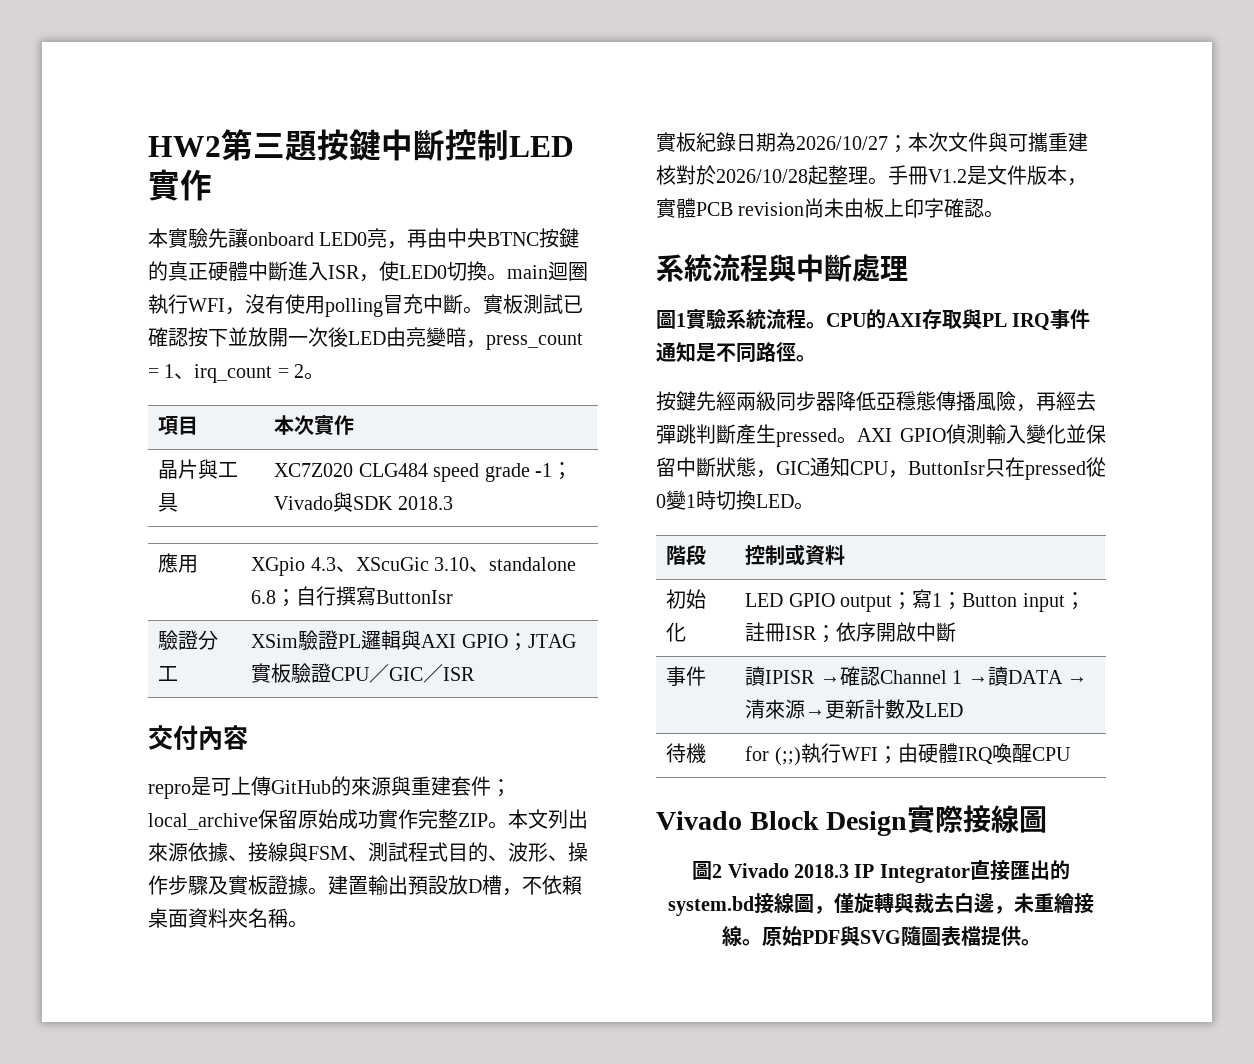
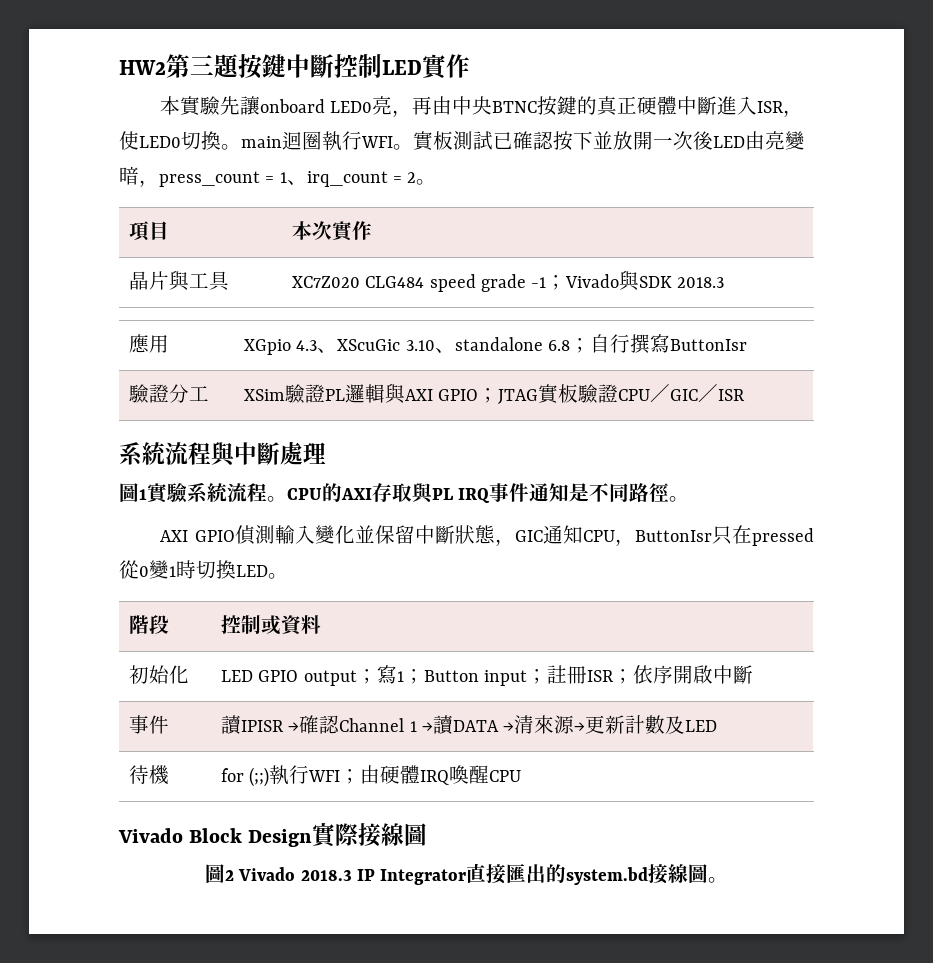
[225,294,463,317] ，沒有使用polling冒充中斷 -> (393, 142) none
[148,725,248,750] [148,776,511,799] [148,809,588,830] [148,842,588,862] [148,875,582,896] [148,908,308,928] [656,132,1088,153] [656,165,1087,186] [656,198,1005,218] // 交付內容 // repro是可上傳GitHub的來源與重建套件；local_archive保留原始成功實作完整ZIP。本文列出來源依據、接線與FSM、測試程式目的、波形、操作步驟及實板證據。建置輸出預設放D槽，不依賴桌面資料夾名稱。 // 實板紀錄日期為2026/10/27；本次文件與可攜重建核對於2026/10/28起整理。手冊V1.2是文件版本，實體PCB revision尚未由板上印字確認。 -> (746, 395) none
[656,391,1096,412] [656,424,857,447] 按鍵先經兩級同步器降低亞穩態傳播風險，再經去彈跳判斷產生pressed。 -> (690, 499) none
[814,893,1094,914] [721,926,1021,947] ，僅旋轉與裁去白邊，未重繪接線。原始PDF與SVG隨圖表檔提供 -> (709, 873) none

